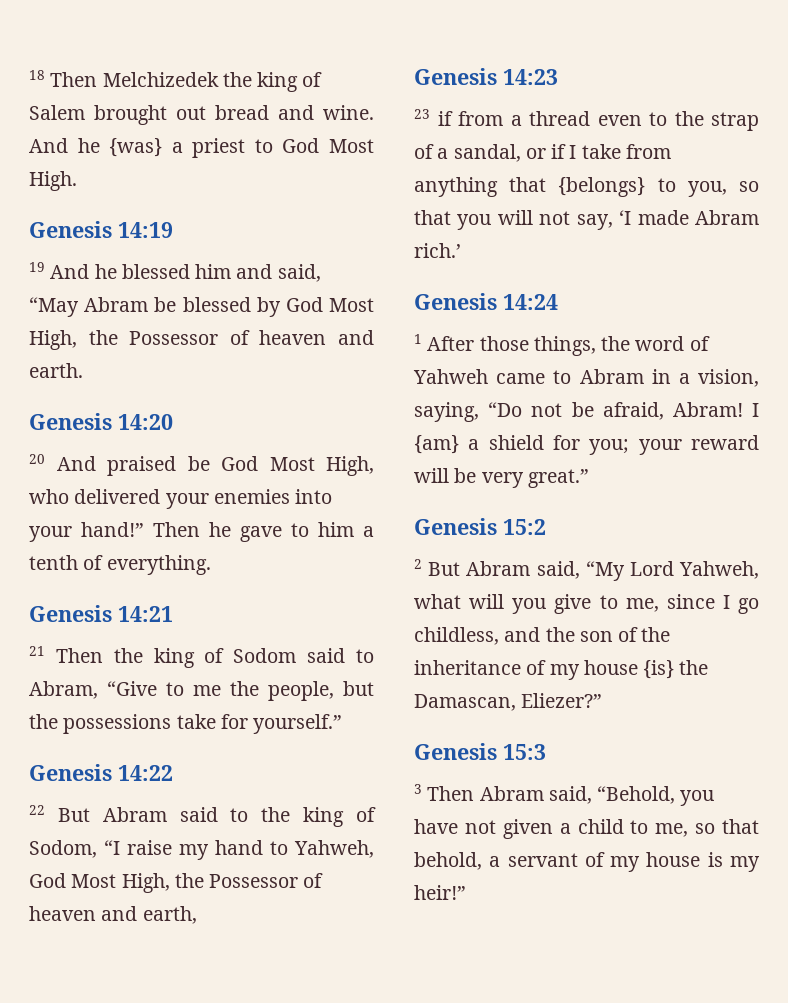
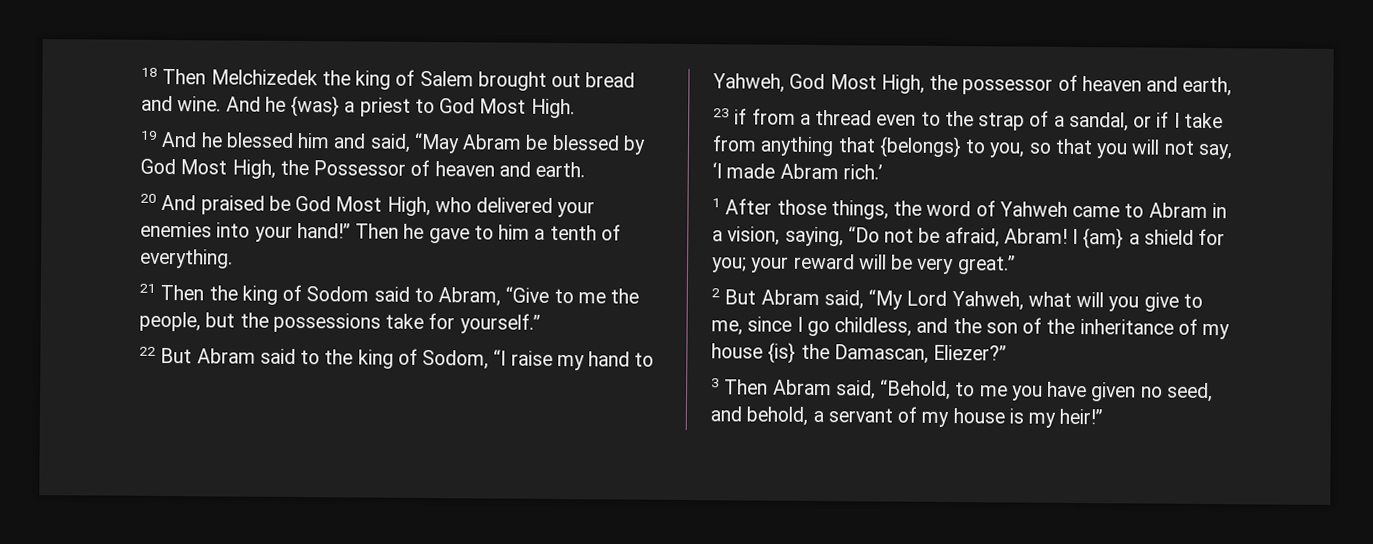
[29,221,173,238] // Genesis 14:19 -> (575, 108) none
[29,413,173,430] // Genesis 14:20 -> (586, 169) none
[29,605,173,622] // Genesis 14:21 -> (233, 258) none
[29,764,173,781] // Genesis 14:22 -> (541, 323) none
[209,874,299,888] Possessor -> [962,78,1054,95] possessor
[414,68,558,85] // Genesis 14:23 -> (1233, 86) none
[414,293,558,310] // Genesis 14:24 -> (883, 172) none
[414,518,546,535] // Genesis 15:2 -> (1016, 265) none
[414,743,546,760] // Genesis 15:3 -> (1008, 352) none
[680,790,715,806] [414,819,759,839] you have not given a child to me, so that -> [955,381,1213,403] [710,406,742,422] to me you have given no seed, and

